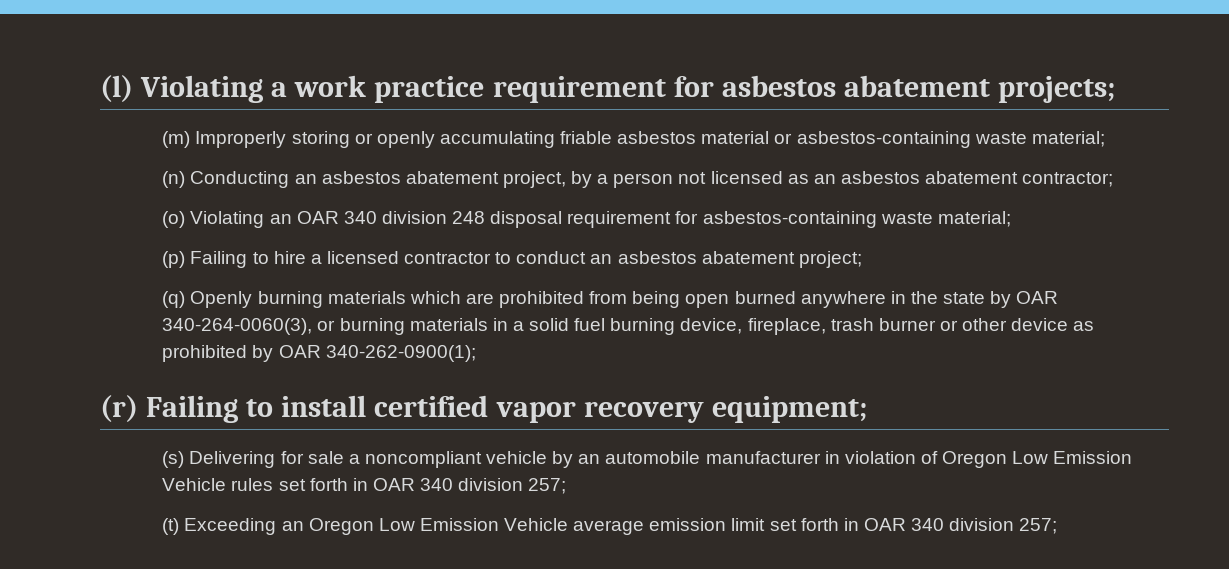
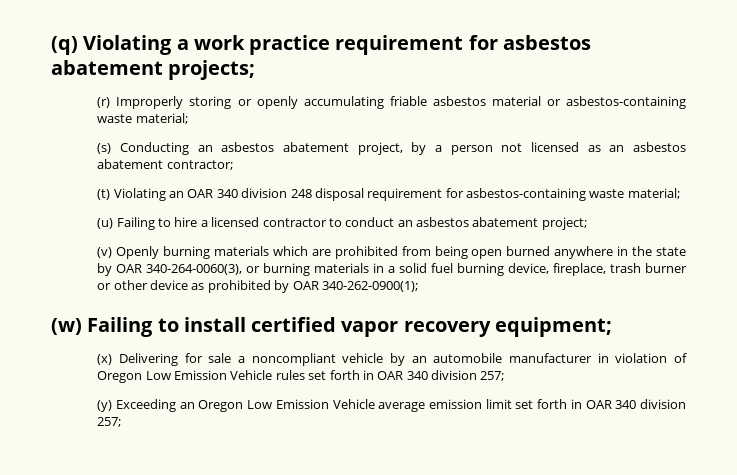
[100,75,133,102] (l) -> [51,36,78,55] (q)
[162,131,191,148] (m) -> [97,97,111,108] (r)
[162,171,186,188] (n) -> [97,143,112,154] (s)
[162,211,186,228] (o) -> [97,189,111,200] (t)
[162,251,186,268] (p) -> [97,218,114,229] (u)
[162,291,186,308] (q) -> [97,247,113,258] (v)
[100,395,138,422] (r) -> [51,318,82,335] (w)
[162,451,185,468] (s) -> [97,354,113,365] (x)
[162,518,180,535] (t) -> [97,400,113,412] (y)

